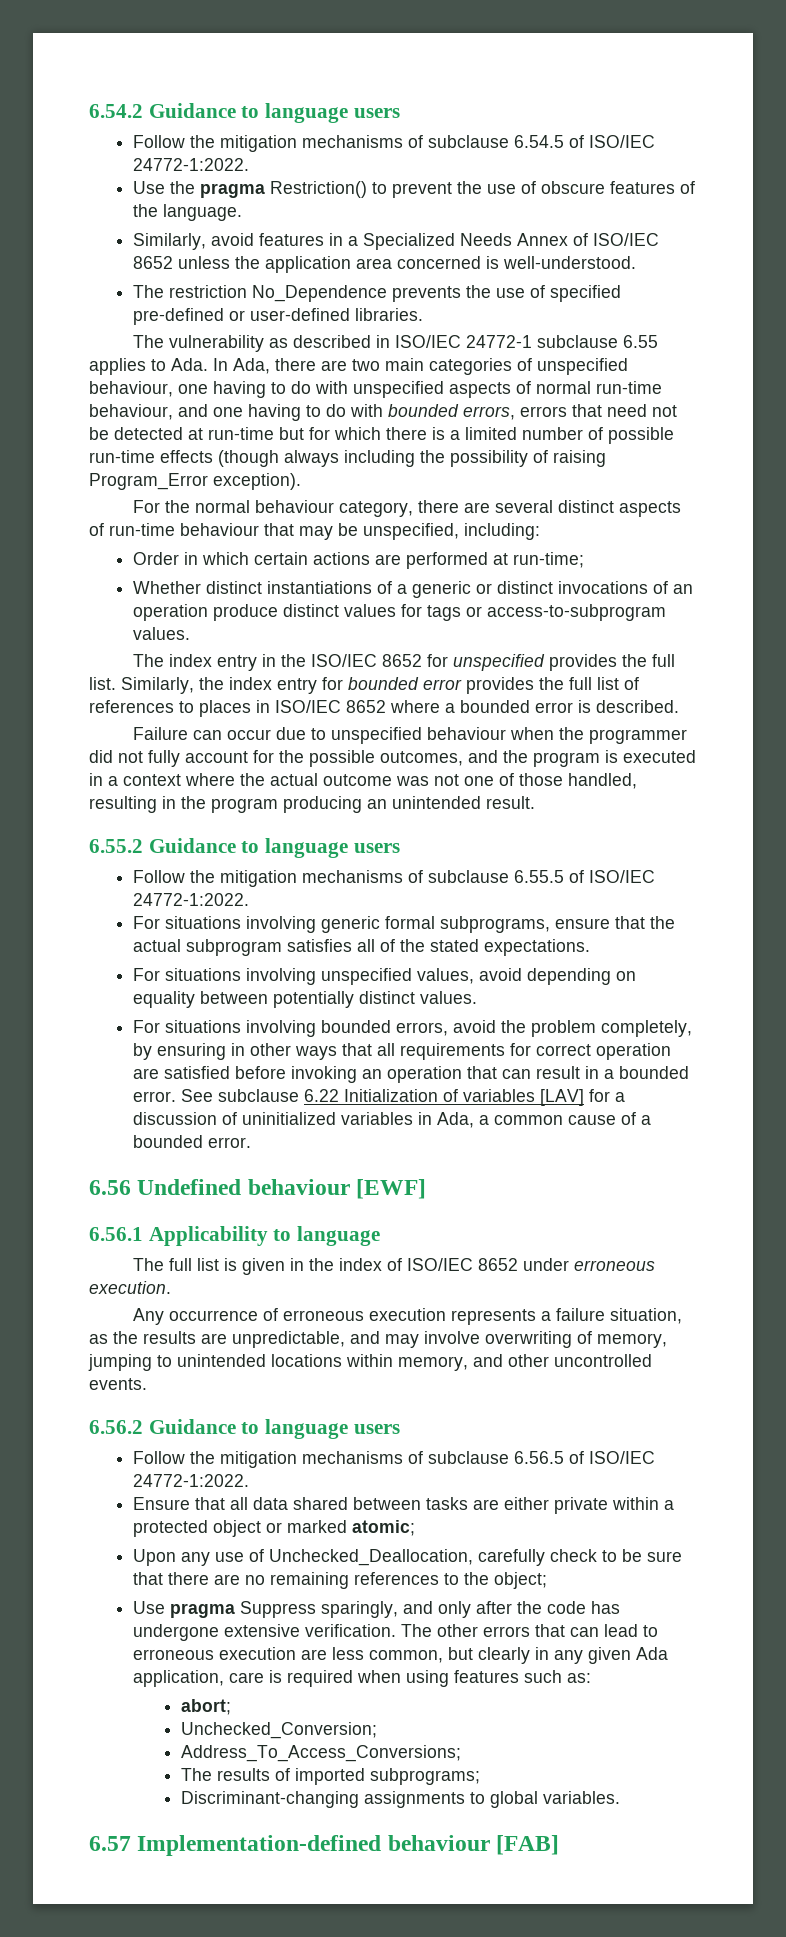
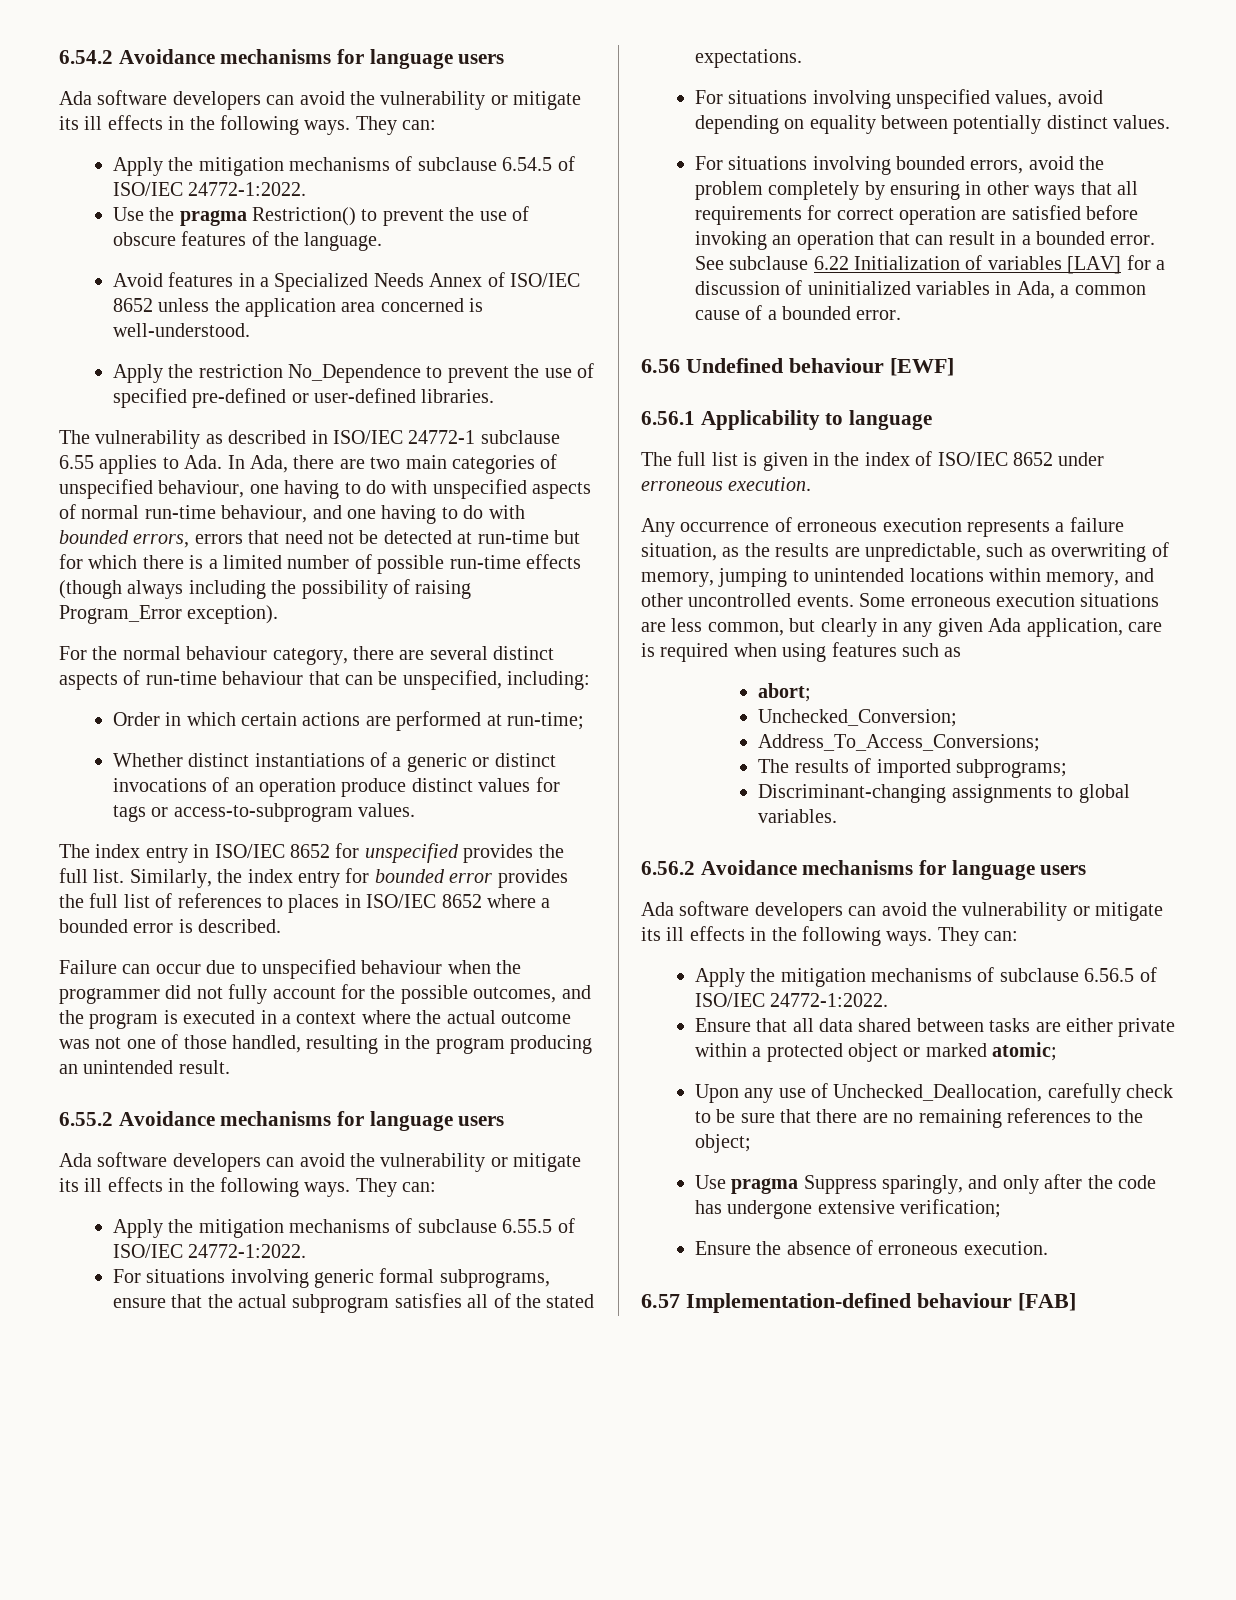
[148,103,400,123] [132,135,185,148] Guidance to language users // Follow -> [118,49,505,69] [59,90,582,110] [59,115,437,135] [112,157,163,176] Avoidance mechanisms for language users // Ada software developers can avoid the vulnerability or mitigate its ill effects in the following ways. They can: // Apply
[132,233,254,250] Similarly, avoid -> [112,273,163,287] Avoid
[132,285,461,302] The restriction No_Dependence prevents -> [112,364,509,383] Apply the restriction No_Dependence to prevent
[299,526,333,540] may -> [345,675,373,685] can
[280,654,306,667] the -> (210, 851) none
[148,838,400,858] [132,870,185,883] Guidance to language users // Follow -> [118,1111,505,1131] [59,1152,582,1172] [59,1177,437,1197] [112,1219,163,1238] Avoidance mechanisms for language users // Ada software developers can avoid the vulnerability or mitigate its ill effects in the following ways. They can: // Apply
[600,1020,692,1037] completely, -> [768,181,860,200] completely
[350,1331,480,1348] and may involve -> [986,543,1046,557] such as
[89,1419,400,1439] [132,1451,185,1464] // 6.56.2 Guidance to language users // Follow -> [859,593,1160,607] [641,618,1162,637] [641,642,962,662] [758,683,812,702] [758,709,958,727] [758,734,1041,752] [758,758,1067,778] [758,784,1130,803] [758,809,838,823] [641,860,1087,880] [641,901,1164,921] [641,926,1019,946] [694,968,745,987] Some erroneous execution situations are less common, but clearly in any given Ada application, care is required when using features such as // abort; // Unchecked_Conversion; // Address_To_Access_Conversions; // The results of imported subprograms; // Discriminant-changing assignments to global variables. // 6.56.2 Avoidance mechanisms for language users // Ada software developers can avoid the vulnerability or mitigate its ill effects in the following ways. They can: // Apply
[304,1624,658,1637] [132,1647,668,1664] [132,1670,591,1687] [181,1699,232,1715] [181,1722,378,1739] [181,1745,462,1762] [181,1768,481,1785] [181,1791,621,1808] verification. The other errors that can lead to erroneous execution are less common, but clearly in any given Ada application, care is required when using features such as: // abort; // Unchecked_Conversion; // Address_To_Access_Conversions; // The results of imported subprograms; // Discriminant-changing assignments to global variables. -> [899,1199,1001,1218] [694,1240,1048,1255] verification; // Ensure the absence of erroneous execution.

